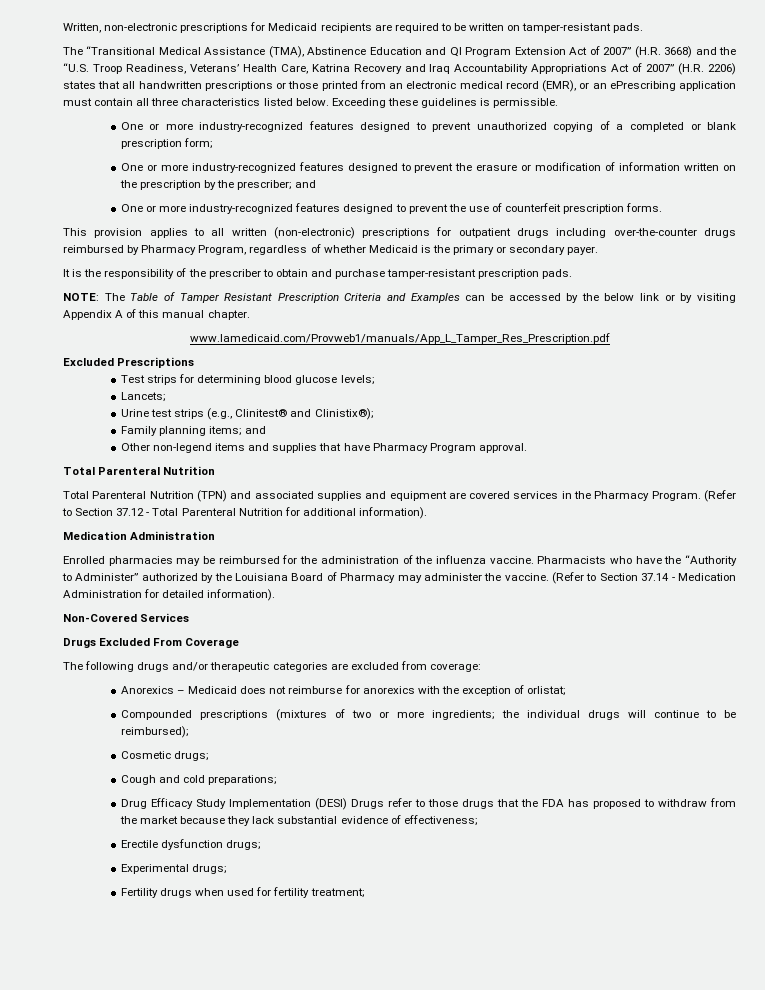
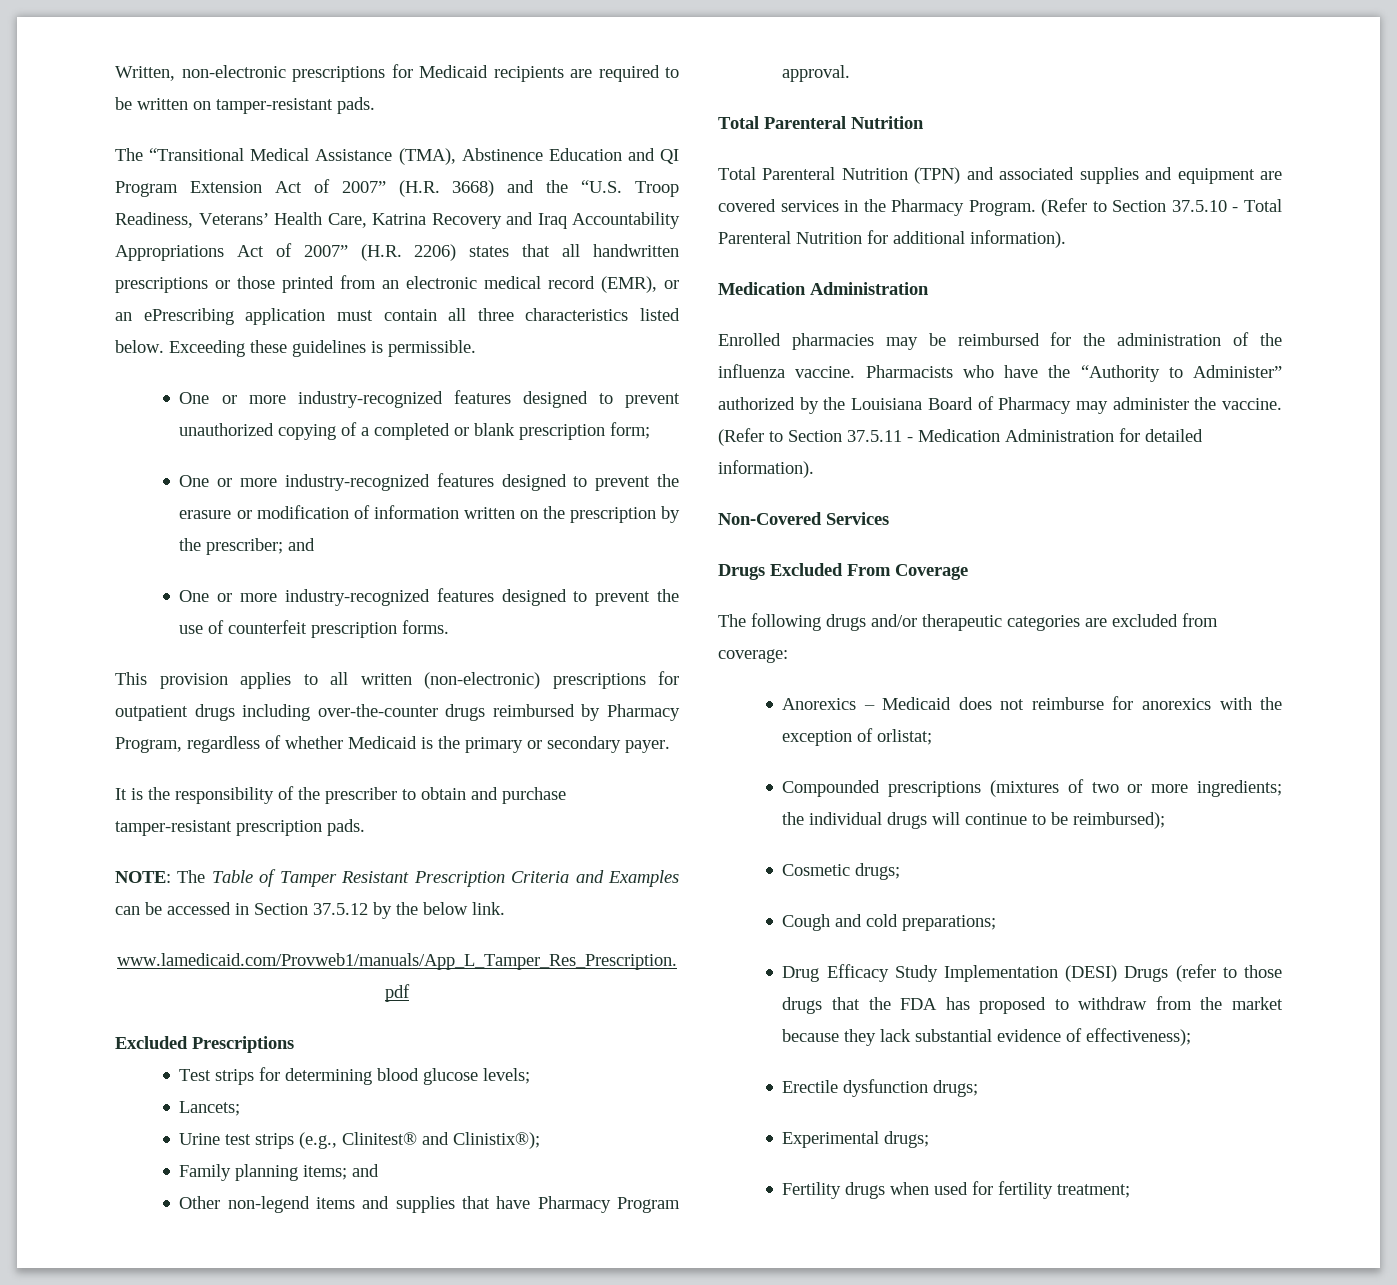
[566,293,737,303] [63,309,250,320] by the below link or by visiting Appendix A of this manual chapter. -> [235,902,505,919] in Section 37.5.12 by the below link.
[116,508,145,516] 37.12 -> [1171,200,1227,212] 37.5.10
[641,573,670,581] 37.14 -> [847,430,902,442] 37.5.11
[387,798,412,807] refer -> [1175,964,1216,982] (refer
[403,815,478,826] effectiveness; -> [1086,1028,1192,1046] effectiveness);

